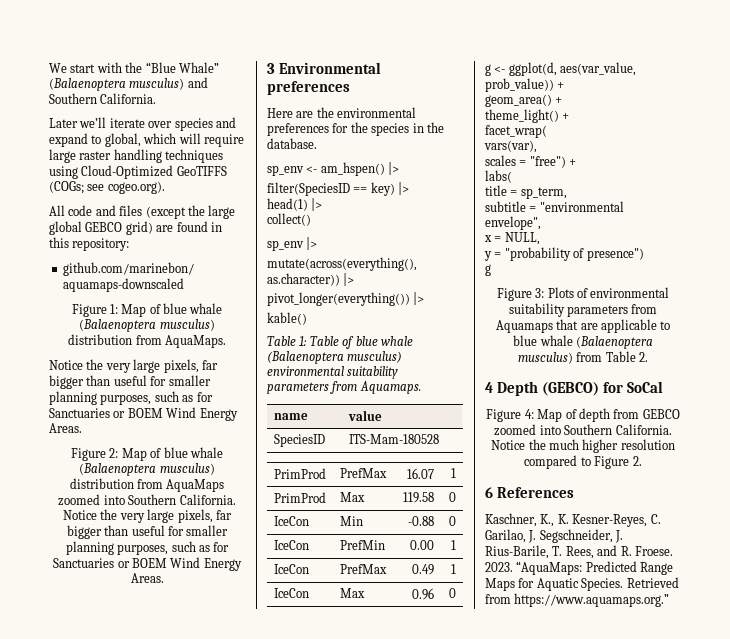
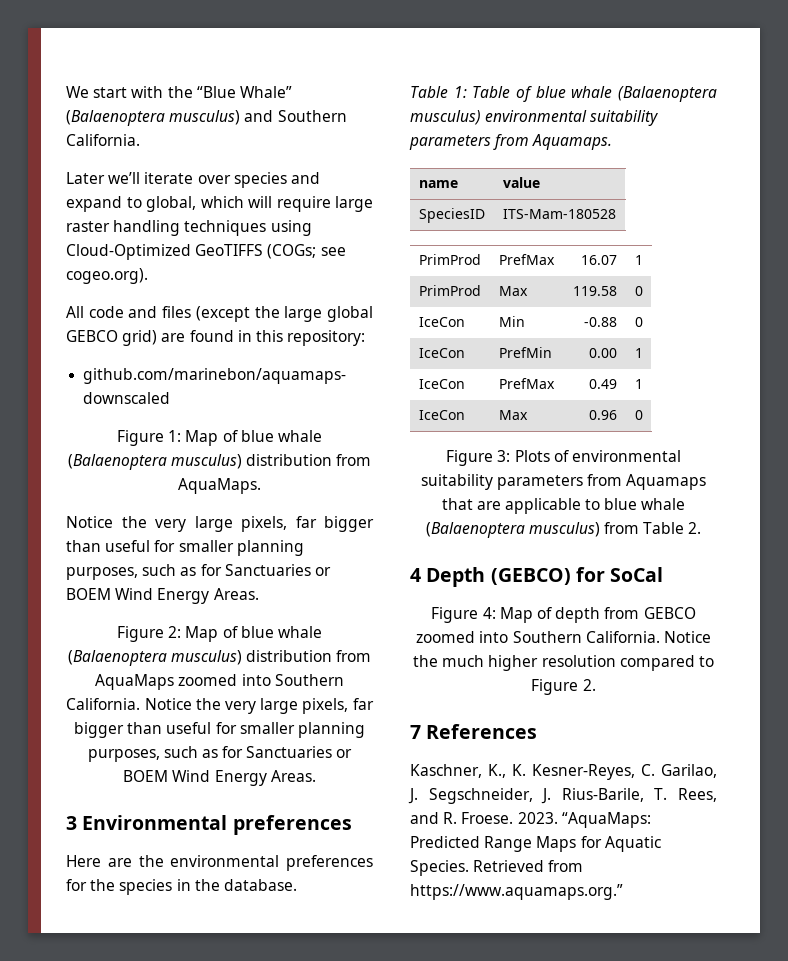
[267,162,400,176] [267,182,410,196] [267,198,323,211] [267,213,311,226] [267,237,318,251] [267,257,417,271] [267,273,355,286] [267,292,425,306] [267,312,307,325] // sp_env <- am_hspen() |> // filter(SpeciesID == key) |> // head(1) |> // collect() // sp_env |> // mutate(across(everything(), as.character)) |> // pivot_longer(everything()) |> // kable() -> (297, 885) none
[485,62,637,76] [485,78,565,92] [485,94,563,107] [485,109,570,123] [485,125,547,138] [484,140,537,153] [485,155,577,168] [485,170,512,183] [485,185,567,199] [485,201,624,212] [485,216,541,230] [484,232,540,245] [484,247,644,261] [485,264,491,276] // g <- ggplot(d, aes(var_value, prob_value)) + // geom_area() + // theme_light() + // facet_wrap( // vars(var), // scales = "free") + // labs( // title = sp_term, // subtitle = "environmental envelope", // x = NULL, // y = "probability of presence") // g -> (644, 415) none
[485,487,493,498] 6 -> [410,725,421,739] 7

